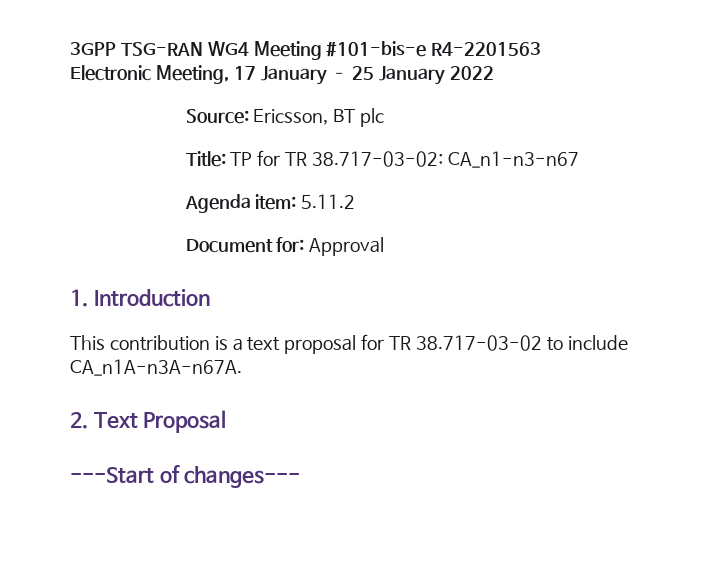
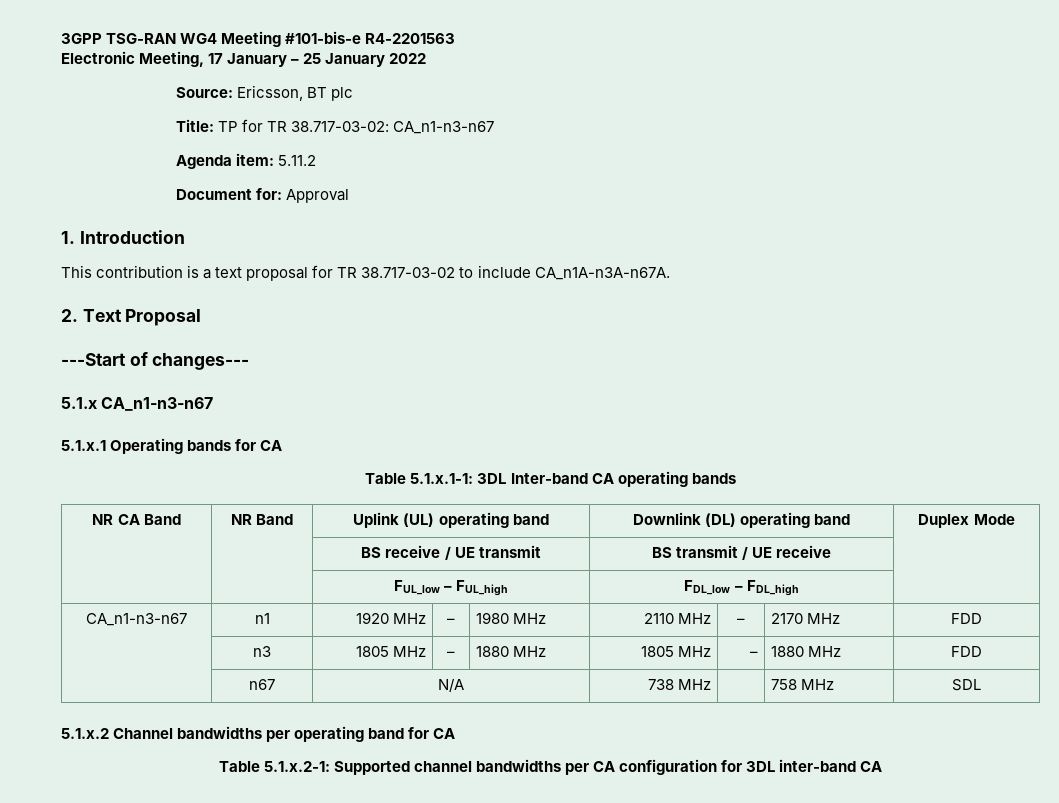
(301, 477) none -> [61,397,214,411] [61,438,283,454] [365,471,736,487] [92,514,181,525] [230,514,294,525] [353,512,549,528] [632,512,851,528] [918,514,1015,528] [361,545,541,560] [651,545,832,560] [393,580,509,596] [684,580,799,596] [86,613,187,626] [254,613,270,624] [355,612,426,624] [447,618,455,624] [476,612,547,624] [643,613,711,624] [737,618,745,624] [771,613,841,624] [951,613,982,624] [253,646,271,657] [355,646,426,657] [447,651,455,657] [476,646,547,657] [640,646,711,657] [749,651,758,657] [771,646,842,657] [951,646,982,657] [249,679,275,690] [438,678,464,692] [647,679,711,690] [771,679,835,690] [952,679,981,691] [61,726,456,742] [218,759,883,775] // 5.1.x CA_n1-n3-n67 // 5.1.x.1 Operating bands for CA // Table 5.1.x.1-1: 3DL Inter-band CA operating bands // NR CA Band | NR Band | Uplink (UL) operating band | Downlink (DL) operating band | Duplex Mode // | | BS receive / UE transmit | BS transmit / UE receive | // | | FUL_low – FUL_high | FDL_low – FDL_high | // CA_n1-n3-n67 | n1 | 1920 MHz | – | 1980 MHz | 2110 MHz | – | 2170 MHz | FDD // | n3 | 1805 MHz | – | 1880 MHz | 1805 MHz | – | 1880 MHz | FDD // | n67 | N/A | 738 MHz | | 758 MHz | SDL // 5.1.x.2 Channel bandwidths per operating band for CA // Table 5.1.x.2-1: Supported channel bandwidths per CA configuration for 3DL inter-band CA

